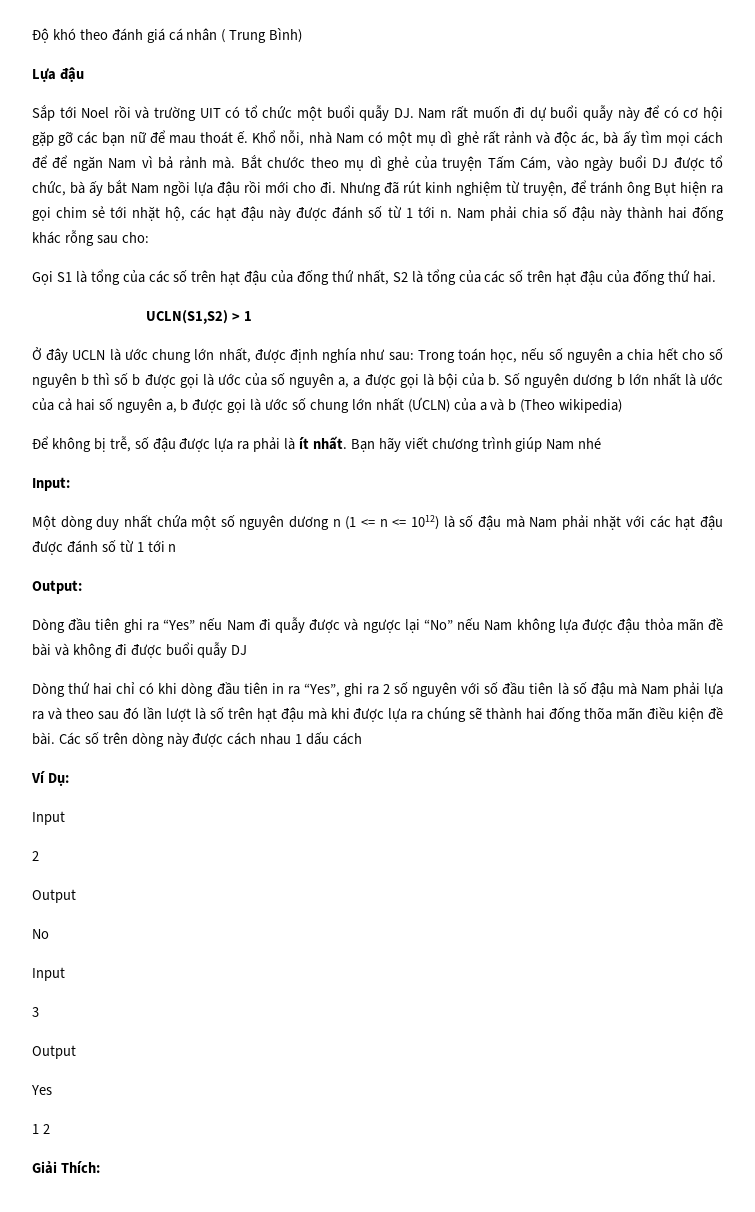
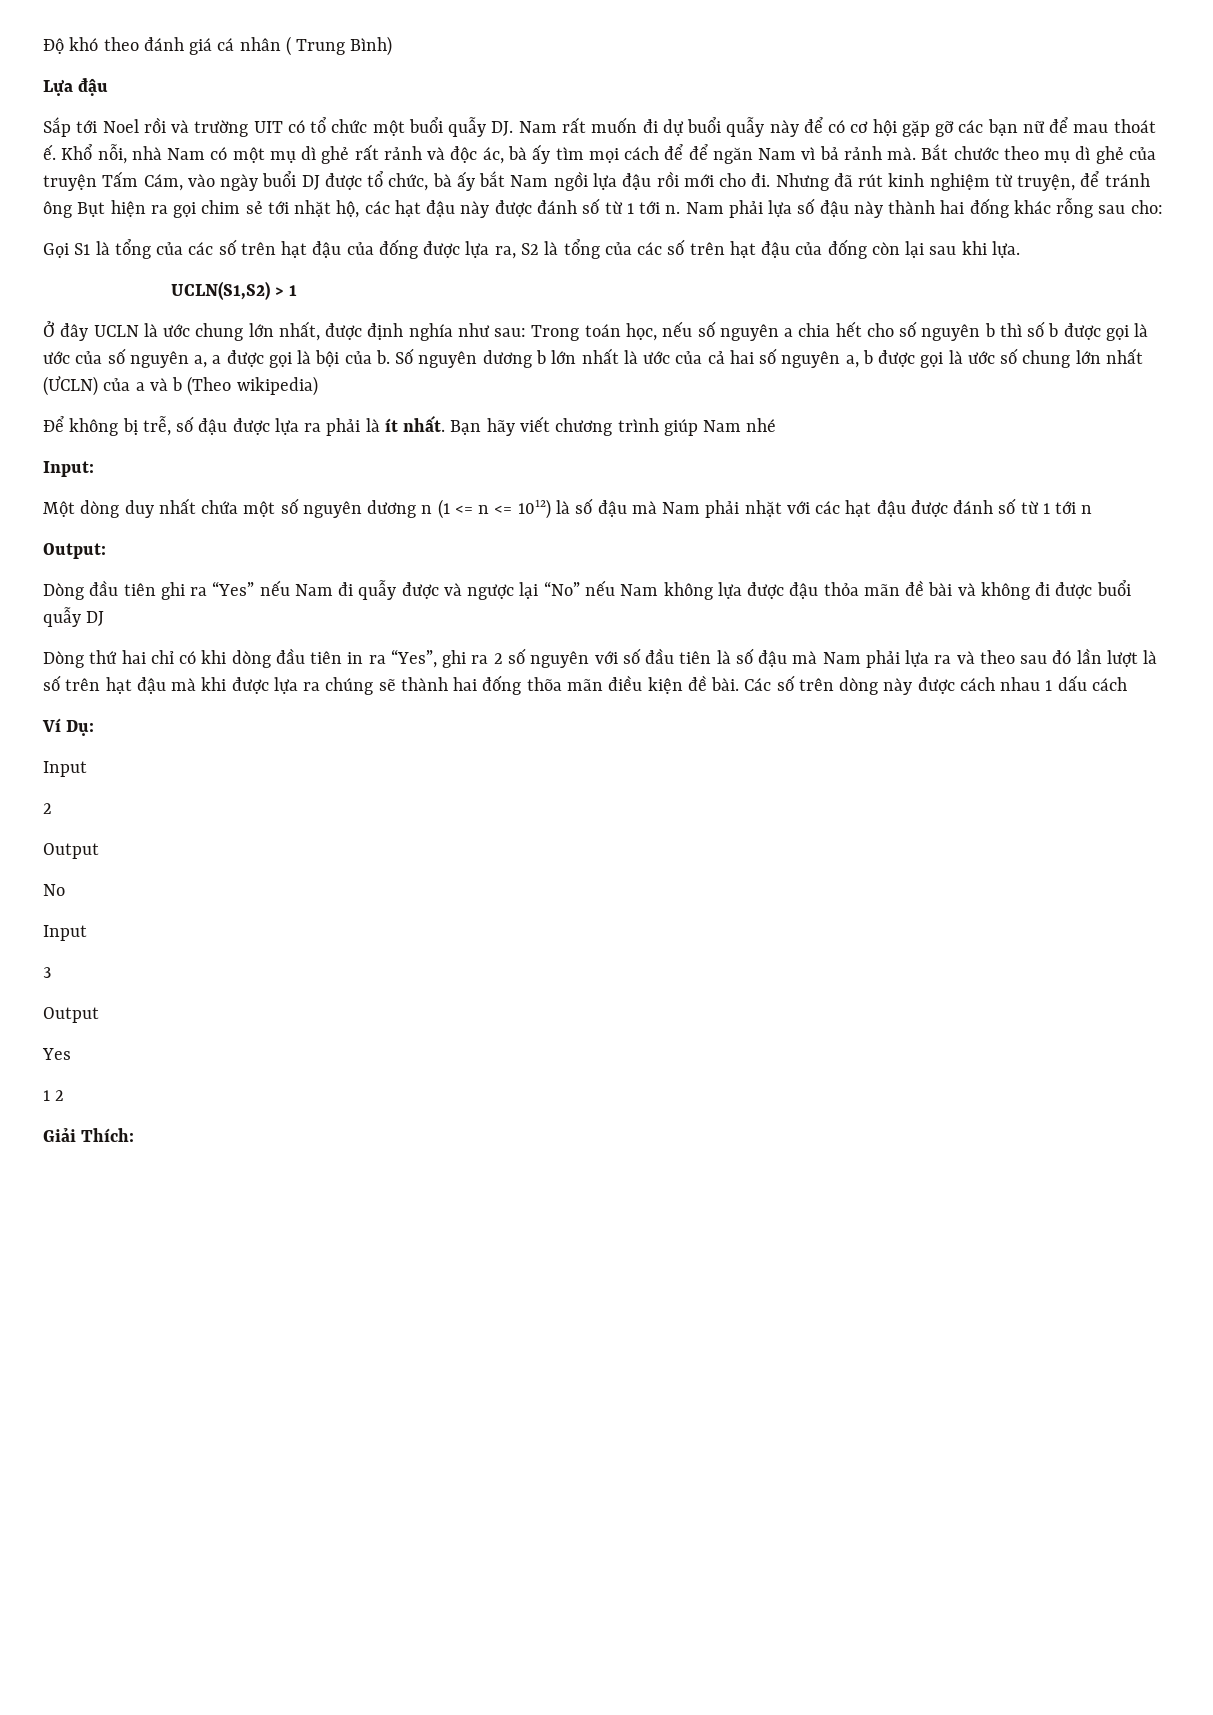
[521,207,548,219] chia -> [768,200,793,217] lựa
[331,270,389,285] thứ nhất, -> [423,241,516,259] được lựa ra,
[667,270,716,283] thứ hai. -> [871,241,1020,258] còn lại sau khi lựa.

